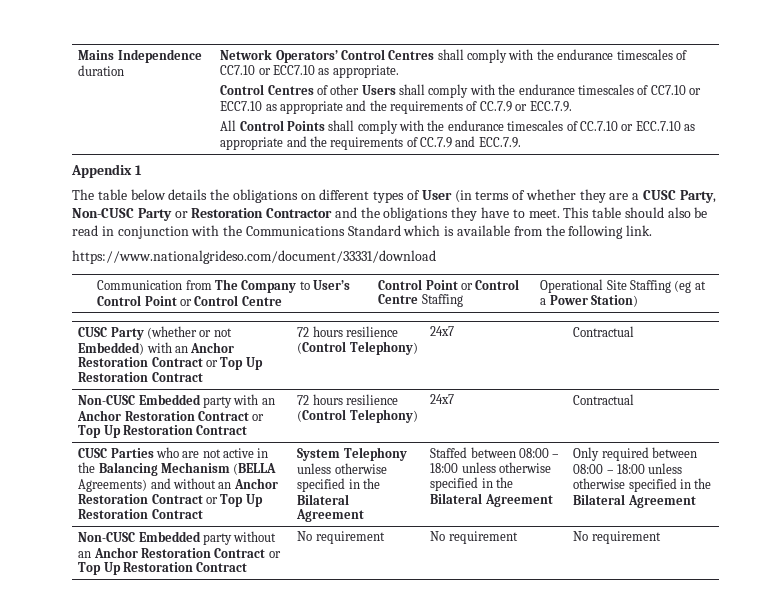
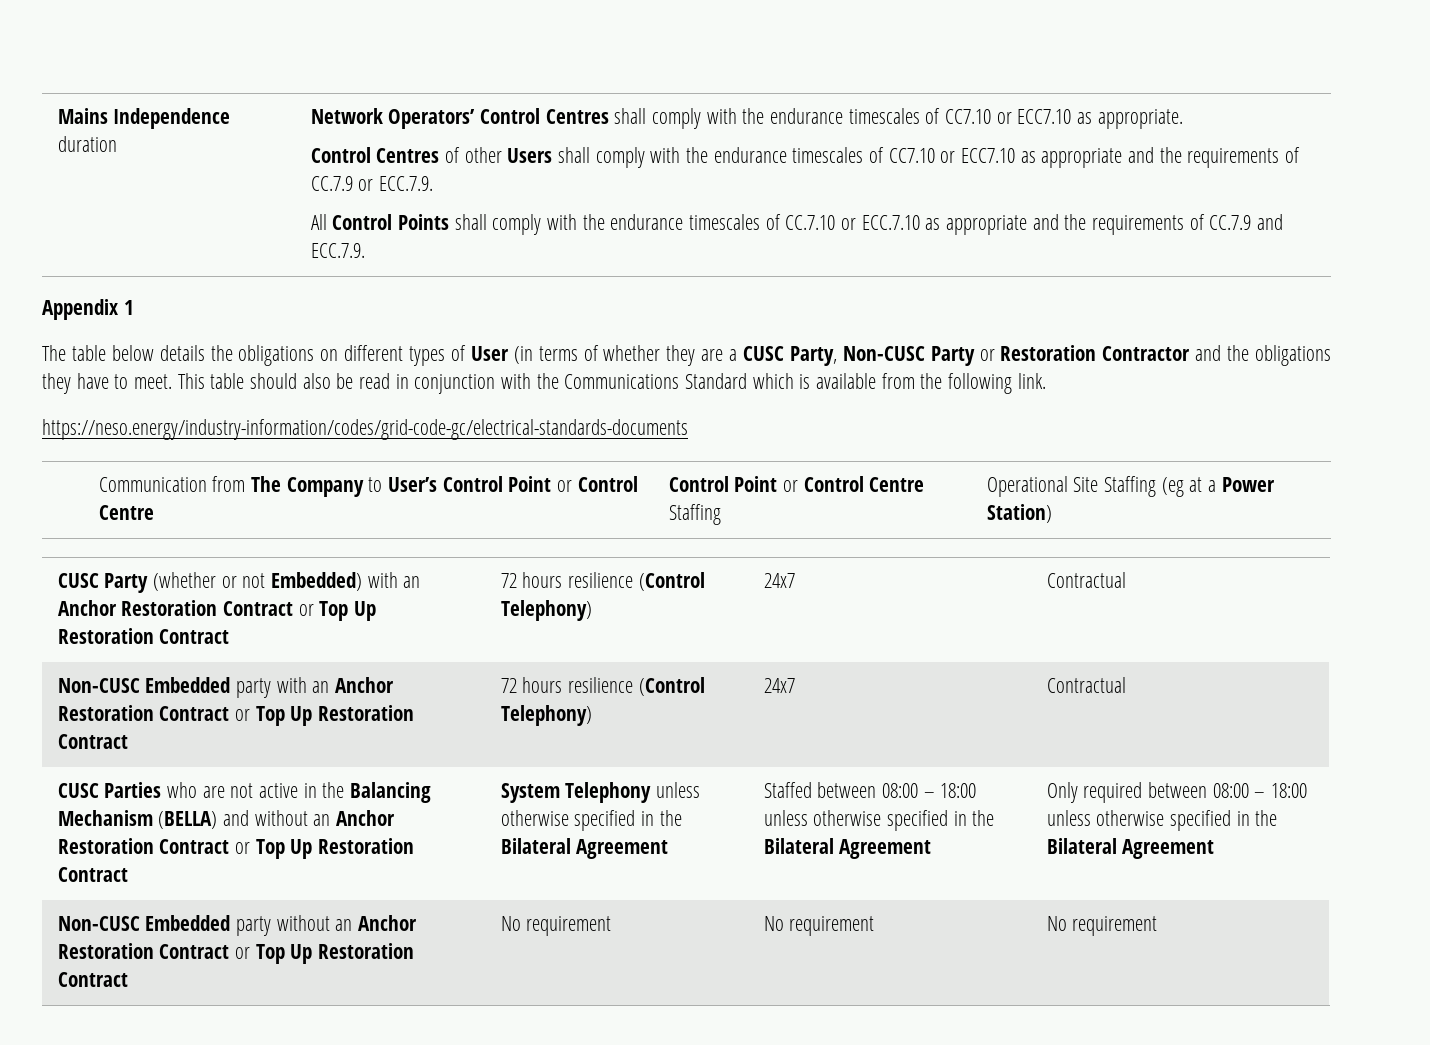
[72,250,436,264] https://www.nationalgrideso.com/document/33331/download -> [42,419,688,440] https://neso.energy/industry-information/codes/grid-code-gc/electrical-standards-documents
[233,463,277,475] [78,479,148,492] (BELLA Agreements) -> [158,811,218,829] (BELLA)

